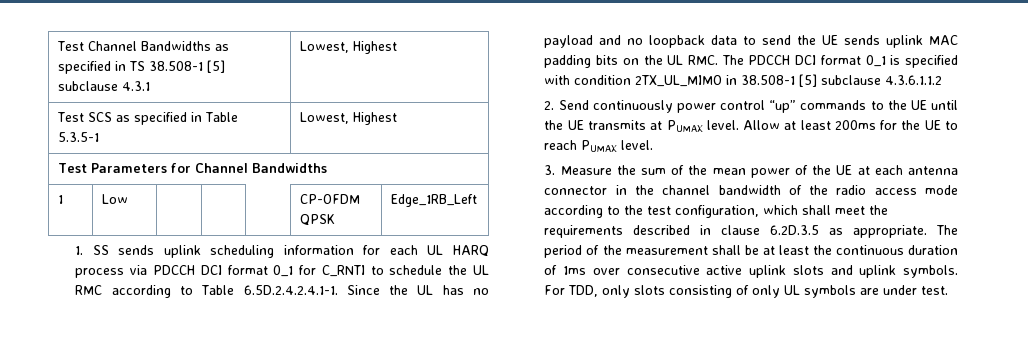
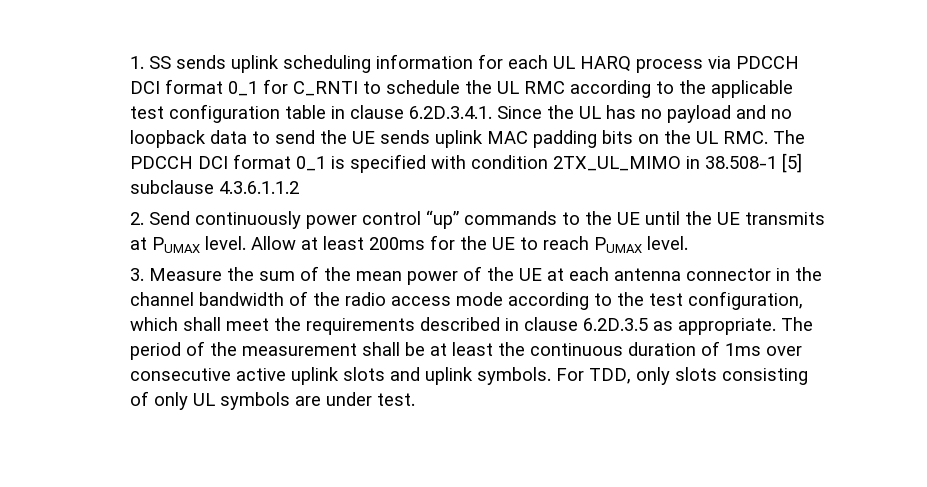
[56,41,229,51] [57,60,225,74] [57,81,150,91] [299,41,397,54] [56,112,238,125] [57,132,99,142] [299,112,397,125] [57,163,327,173] [57,195,63,204] [101,194,128,204] [299,194,360,204] [299,214,335,226] [390,194,477,207] Test Channel Bandwidths as specified in TS 38.508-1 [5] subclause 4.3.1 | Lowest, Highest // Test SCS as specified in Table 5.3.5-1 | Lowest, Highest // Test Parameters for Channel Bandwidths // 1 | Low | | | | CP-OFDM QPSK | Edge_1RB_Left // -> (129, 62) none
[201,285,338,295] Table 6.5D.2.4.2.4.1-1. -> [678,80,793,98] [129,104,492,123] the applicable test configuration table in clause 6.2D.3.4.1.

